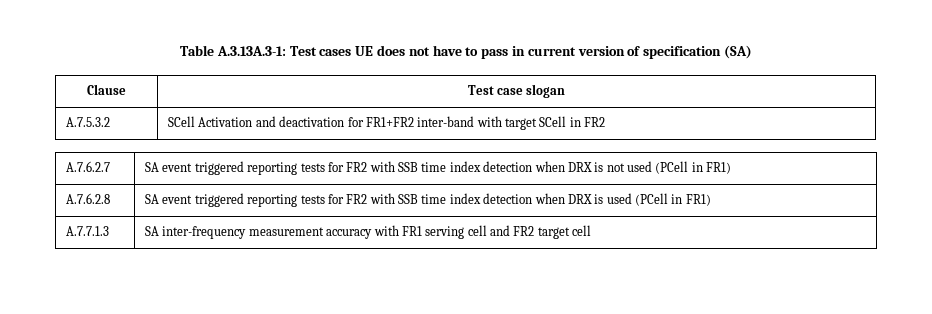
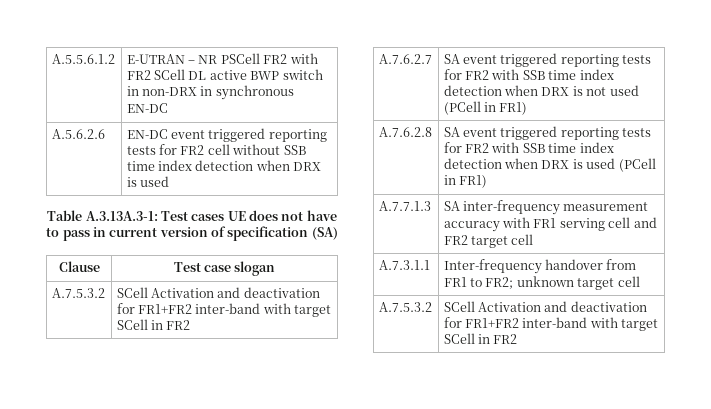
(180, 50) none -> [51,54,115,64] [126,53,318,64] [126,69,323,80] [126,85,294,100] [126,103,168,113] [51,129,105,139] [126,128,327,142] [126,144,306,155] [126,160,322,171] [126,176,170,187] A.5.5.6.1.2 | E-UTRAN – NR PSCell FR2 with FR2 SCell DL active BWP switch in non-DRX in synchronous EN-DC // A.5.6.2.6 | EN-DC event triggered reporting tests for FR2 cell without SSB time index detection when DRX is used //
(592, 230) none -> [378,260,430,270] [443,259,637,274] [443,276,640,290] [378,302,432,312] [443,301,647,312] [443,317,659,331] [443,333,518,344] // A.7.3.1.1 | Inter-frequency handover from FR1 to FR2; unknown target cell // A.7.5.3.2 | SCell Activation and deactivation for FR1+FR2 inter-band with target SCell in FR2

